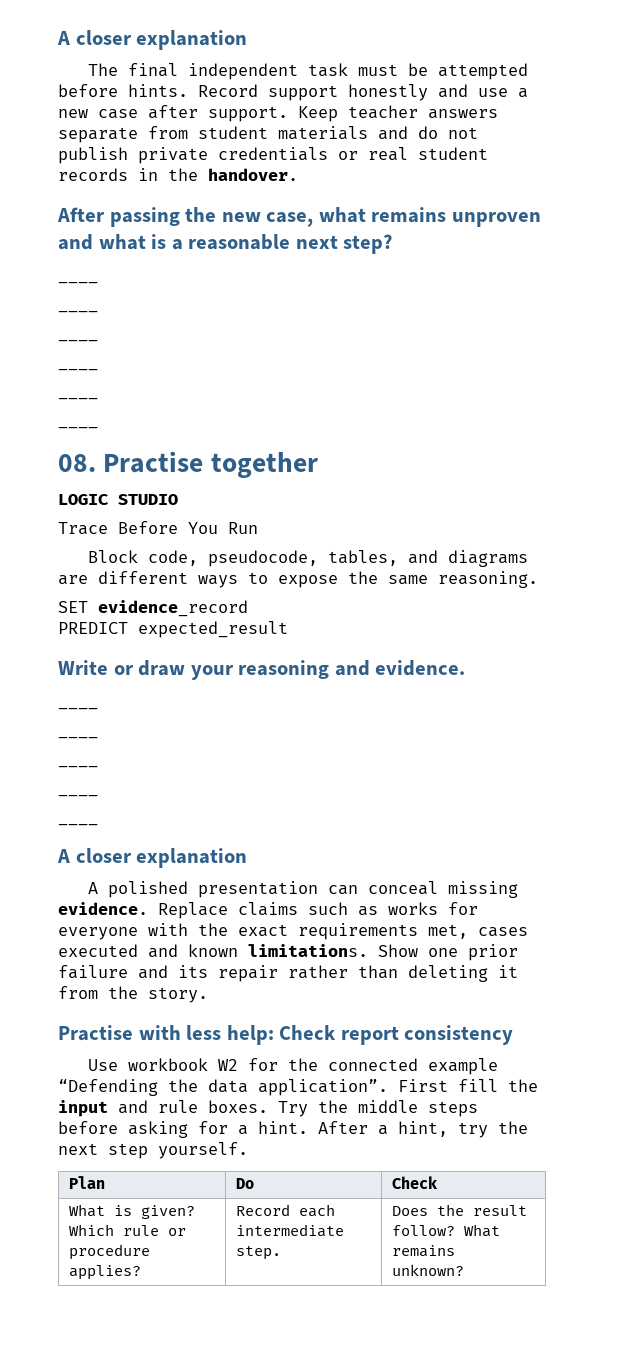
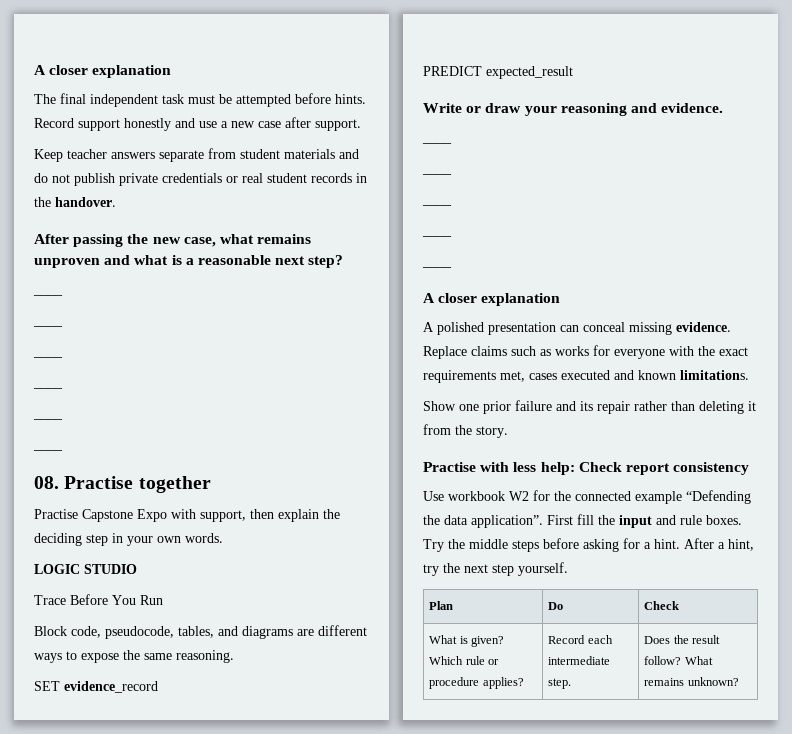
(288, 114) none -> (361, 125) //
(318, 465) none -> [34,509,340,522] [34,533,223,546] // Practise Capstone Expo with support, then explain the deciding step in your own words.
(368, 950) none -> (749, 375) //

